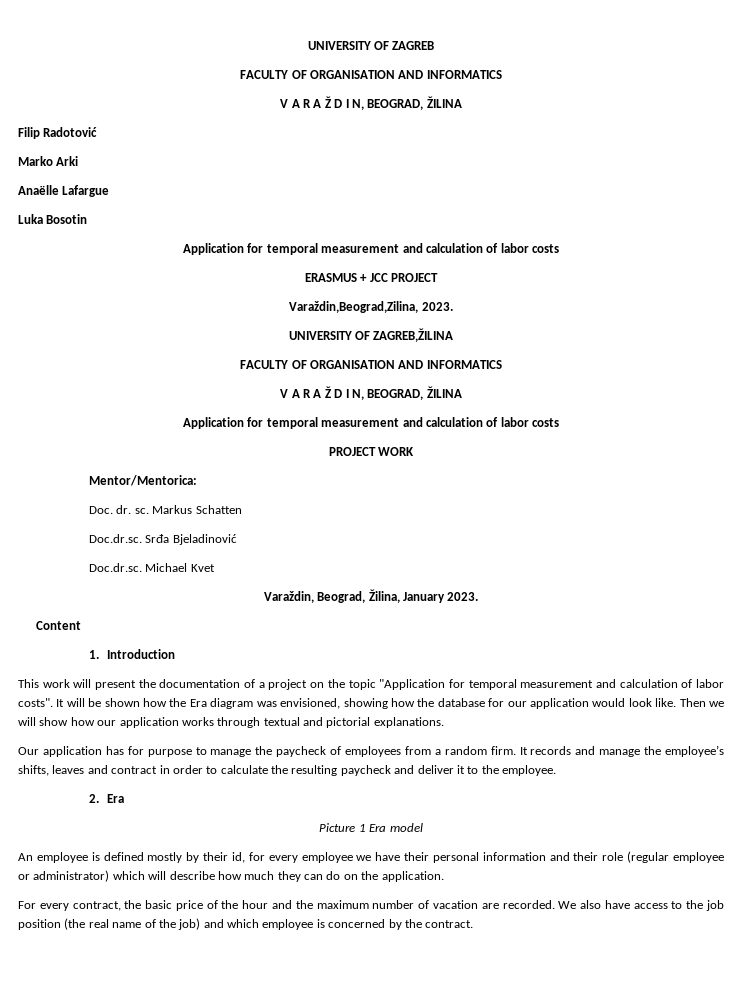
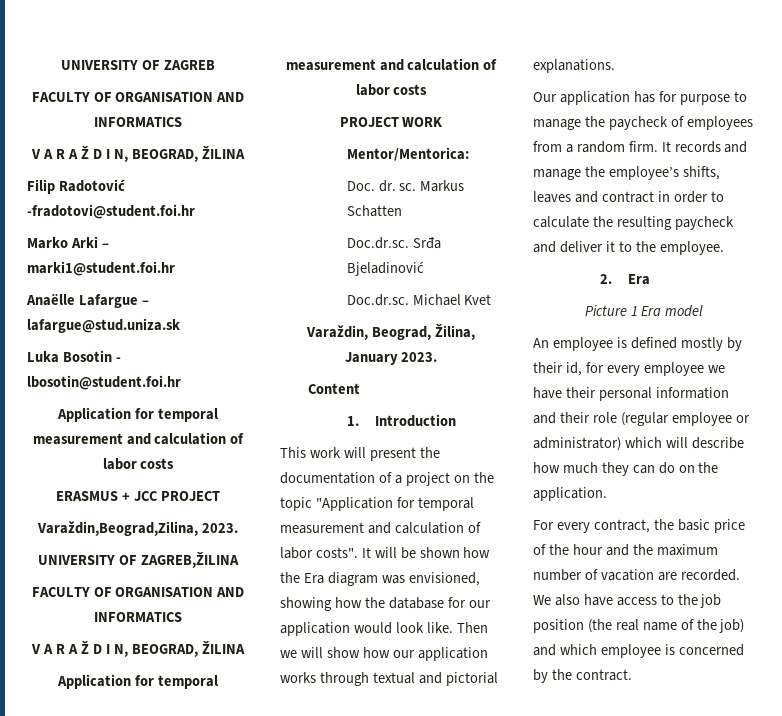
(98, 132) none -> [27,204,195,219] -fradotovi@student.foi.hr
(79, 161) none -> [101,243,109,248] [27,261,175,276] – marki1@student.foi.hr
(110, 191) none -> [141,300,149,305] [27,318,180,333] – lafargue@stud.uniza.sk
(88, 219) none -> [115,357,121,362] [27,375,181,390] - lbosotin@student.foi.hr

